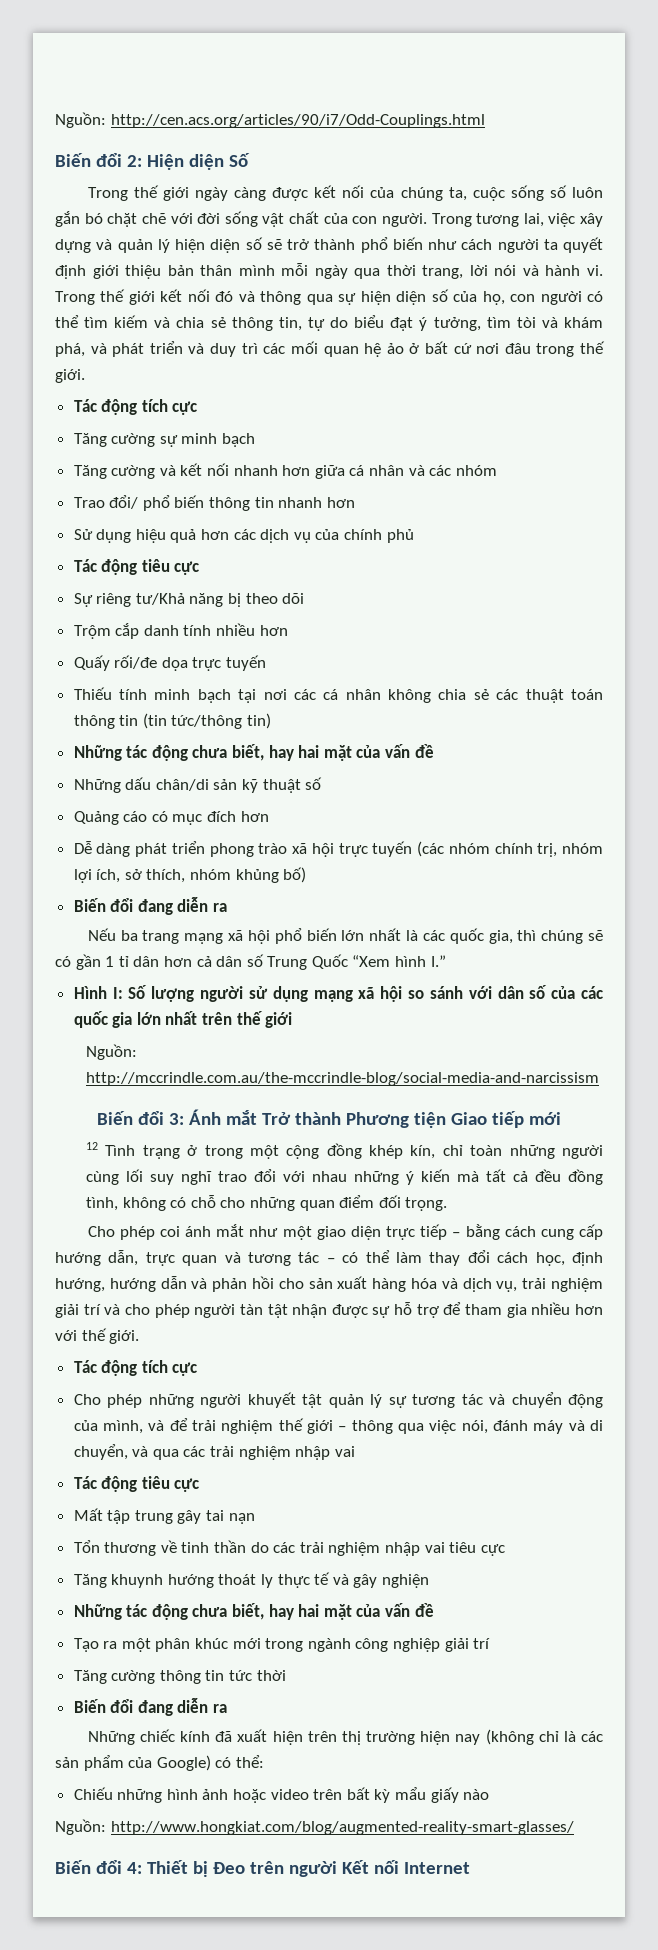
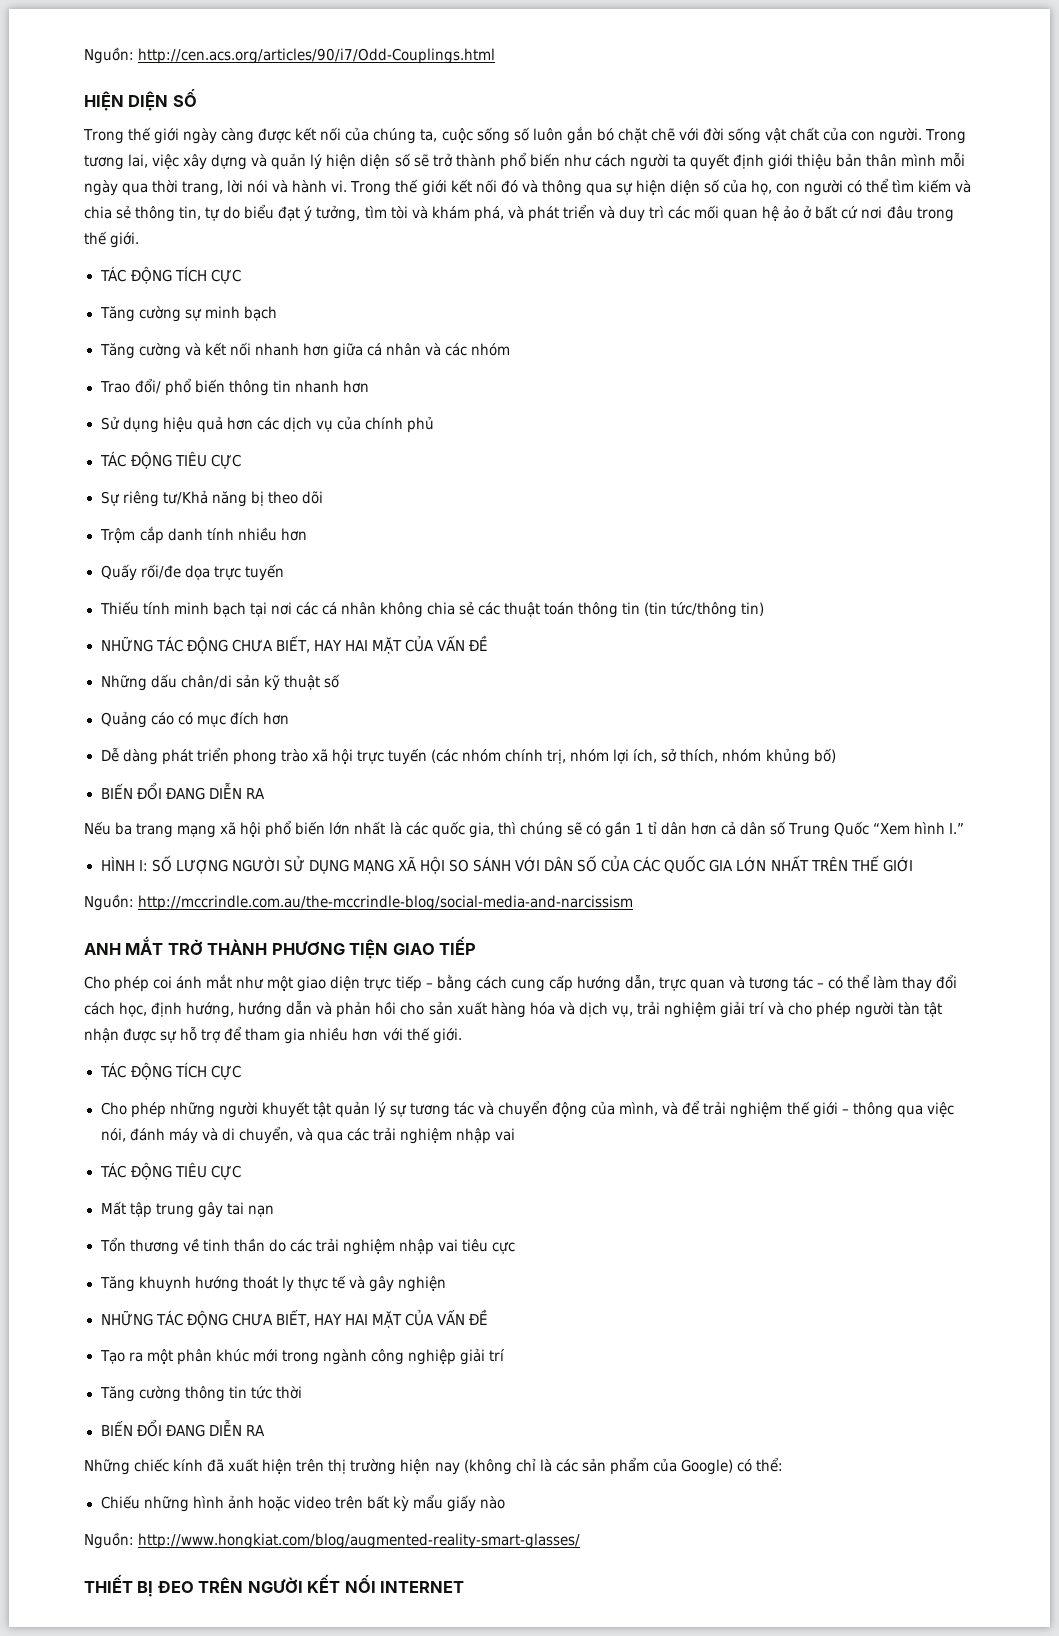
[55,153,250,170] Biến đổi 2: Hiện diện Số -> [84,89,197,111] HIỆN DIỆN SỐ
[73,399,198,415] Tác động tích cực -> [99,266,241,284] TÁC ĐỘNG TÍCH CỰC
[73,559,200,575] Tác động tiêu cực -> [99,451,241,469] TÁC ĐỘNG TIÊU CỰC
[73,744,434,761] Những tác động chưa biết, hay hai mặt của vấn đề -> [100,635,488,654] NHỮNG TÁC ĐỘNG CHƯA BIẾT, HAY HAI MẶT CỦA VẤN ĐỀ
[73,897,228,915] Biến đổi đang diễn ra -> [100,782,265,800] BIẾN ĐỔI ĐANG DIỄN RA
[73,985,603,1002] [73,1011,293,1028] [86,1044,138,1060] [86,1072,600,1086] [97,1109,561,1128] [86,1142,603,1159] [86,1169,603,1185] [86,1195,448,1211] Hình I: Số lượng người sử dụng mạng xã hội so sánh với dân số của các quốc gia lớn nhất trên thế giới // Nguồn: http://mccrindle.com.au/the-mccrindle-blog/social-media-and-narcissism // Biến đổi 3: Ánh mắt Trở thành Phương tiện Giao tiếp mới // 12 Tình trạng ở trong một cộng đồng khép kín, chỉ toàn những người cùng lối suy nghĩ trao đổi với nhau những ý kiến mà tất cả đều đồng tình, không có chỗ cho những quan điểm đối trọng. -> [100,855,913,874] [84,894,634,911] [84,936,477,959] HÌNH I: SỐ LƯỢNG NGƯỜI SỬ DỤNG MẠNG XÃ HỘI SO SÁNH VỚI DÂN SỐ CỦA CÁC QUỐC GIA LỚN NHẤT TRÊN THẾ GIỚI // Nguồn: http://mccrindle.com.au/the-mccrindle-blog/social-media-and-narcissism // ANH MẮT TRỞ THÀNH PHƯƠNG TIỆN GIAO TIẾP
[73,1360,198,1376] Tác động tích cực -> [99,1062,241,1080] TÁC ĐỘNG TÍCH CỰC
[73,1476,200,1492] Tác động tiêu cực -> [99,1162,241,1180] TÁC ĐỘNG TIÊU CỰC
[73,1603,434,1620] Những tác động chưa biết, hay hai mặt của vấn đề -> [100,1309,488,1328] NHỮNG TÁC ĐỘNG CHƯA BIẾT, HAY HAI MẶT CỦA VẤN ĐỀ
[73,1698,228,1716] Biến đổi đang diễn ra -> [100,1419,265,1437] BIẾN ĐỔI ĐANG DIỄN RA
[55,1860,470,1877] Biến đổi 4: Thiết bị Đeo trên người Kết nối Internet -> [84,1574,465,1597] THIẾT BỊ ĐEO TRÊN NGƯỜI KẾT NỐI INTERNET

